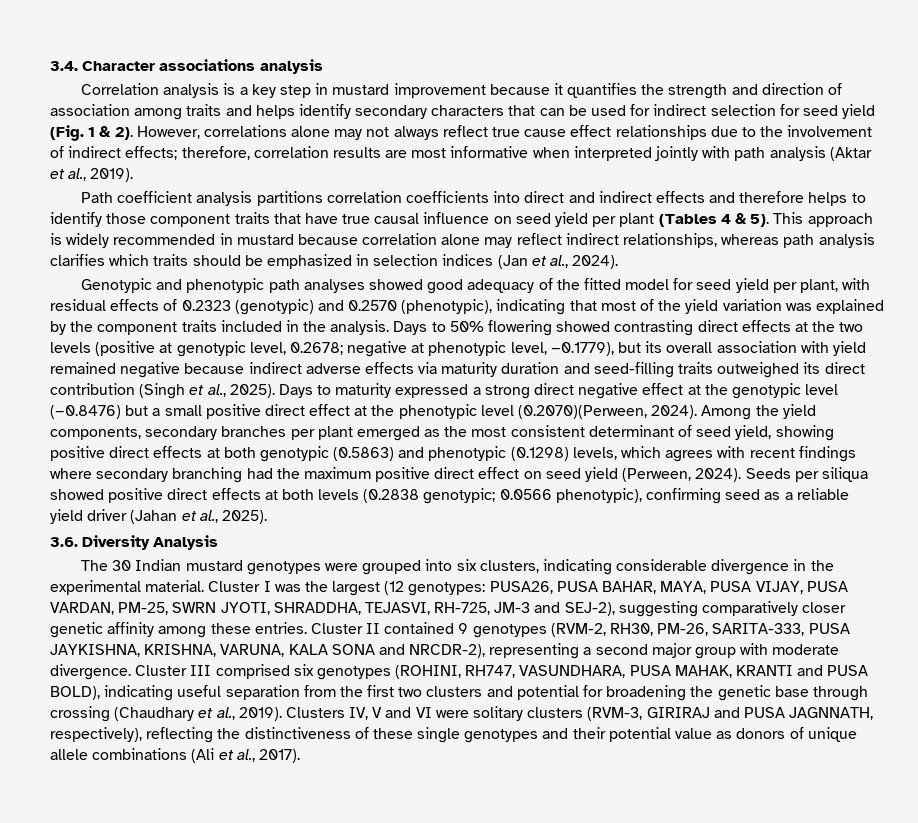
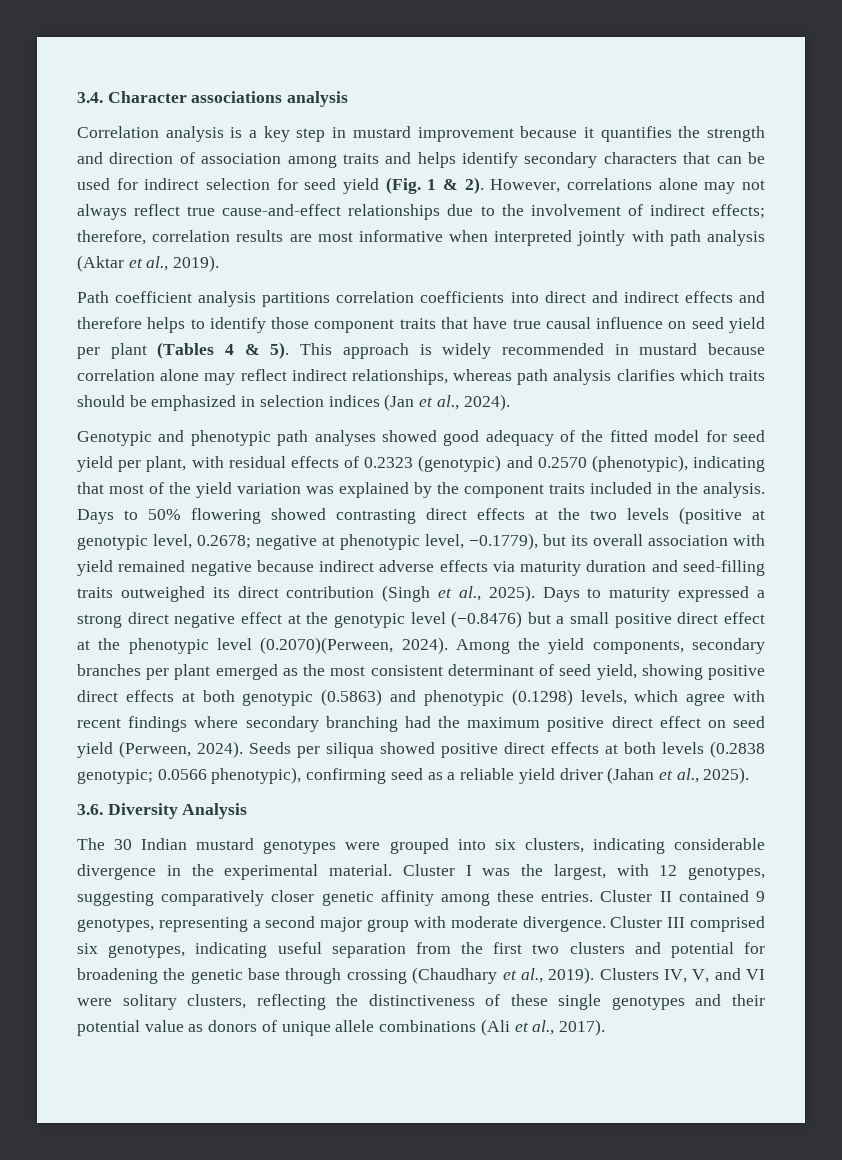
[524,125,612,137] cause effect -> [222,204,342,216] cause-and-effect
[665,450,714,462] agrees -> [686,693,726,706] agree
[332,581,848,596] [50,602,615,616] largest (12 genotypes: PUSA26, PUSA BAHAR, MAYA, PUSA VIJAY, PUSA VARDAN, PM-25, SWRN JYOTI, SHRADDHA, TEJASVI, RH-725, JM-3 and SEJ-2), -> [553,864,765,880] largest, with 12 genotypes,
[472,623,850,638] [50,644,486,658] genotypes (RVM-2, RH30, PM-26, SARITA-333, PUSA JAYKISHNA, KRISHNA, VARUNA, KALA SONA and NRCDR-2), -> [77,918,154,932] genotypes,
[316,665,869,680] [50,686,100,700] genotypes (ROHINI, RH747, VASUNDHARA, PUSA MAHAK, KRANTI and PUSA BOLD), -> [108,944,186,958] genotypes,
[372,707,383,718] V -> [692,969,710,983] V,
[527,707,874,721] [50,727,142,742] clusters (RVM-3, GIRIRAJ and PUSA JAGNNATH, respectively), -> [187,994,247,1009] clusters,

